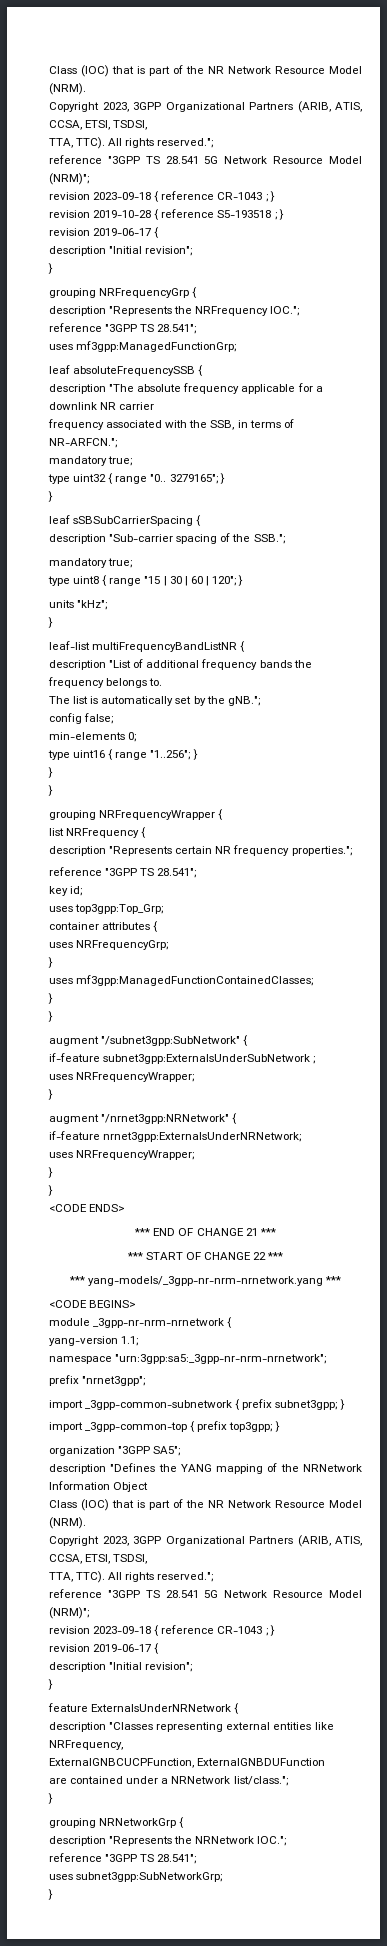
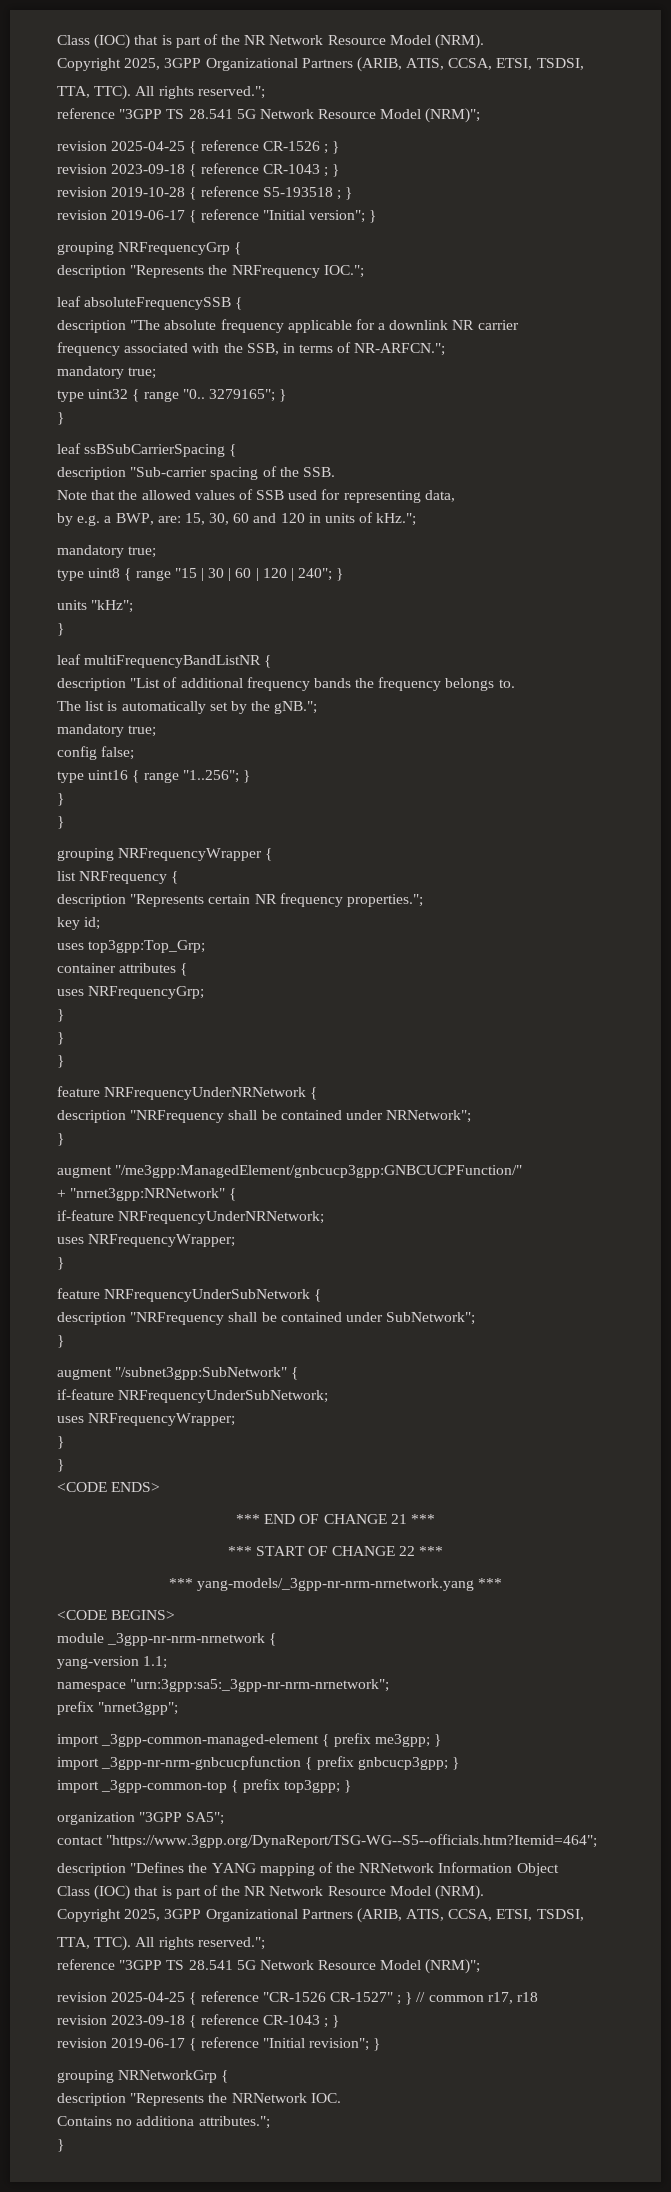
[102,102,129,112] 2023, -> [124,58,161,70] 2025,
(89, 179) none -> [57,140,340,154] // revision 2025-04-25 { reference CR-1526 ; }
[49,246,193,256] // description "Initial revision"; // -> [200,209,365,223] reference "Initial version";
[49,323,197,334] [49,341,237,352] // reference "3GPP TS 28.541"; // uses mf3gpp:ManagedFunctionGrp; -> (364, 271) none
[73,516,194,526] sSBSubCarrierSpacing -> [84,444,226,457] ssBSubCarrierSpacing
[253,534,285,544] SSB."; -> [302,467,335,477] [57,489,455,503] [57,512,417,526] SSB. // Note that the allowed values of SSB used for representing data, // by e.g. a BWP, are: 15, 30, 60 and 120 in units of kHz.";
[212,576,237,586] 120"; -> [262,568,333,581] 120 | 240";
[49,641,90,650] leaf-list -> [57,654,81,665] leaf
(260, 701) none -> [57,724,157,737] // mandatory true;
[49,732,137,742] // min-elements 0; -> (135, 753) none
[49,867,197,878] // reference "3GPP TS 28.541"; -> (423, 900) none
[49,975,314,986] [48,993,53,1004] uses mf3gpp:ManagedFunctionContainedClasses; // } -> [57,1032,64,1045] [57,1055,64,1068] [57,1086,318,1100] [57,1110,472,1123] [57,1133,64,1146] [57,1165,523,1178] [57,1188,237,1201] [57,1210,325,1224] [57,1234,236,1247] [57,1257,64,1270] [57,1288,322,1302] [57,1312,476,1325] } // } // feature NRFrequencyUnderNRNetwork { // description "NRFrequency shall be contained under NRNetwork"; // } // augment "/me3gpp:ManagedElement/gnbcucp3gpp:GNBCUCPFunction/" // + "nrnet3gpp:NRNetwork" { // if-feature NRFrequencyUnderNRNetwork; // uses NRFrequencyWrapper; // } // feature NRFrequencyUnderSubNetwork { // description "NRFrequency shall be contained under SubNetwork";
[103,1054,316,1064] [49,1072,195,1082] [48,1089,53,1100] [49,1113,238,1124] [49,1131,302,1142] subnet3gpp:ExternalsUnderSubNetwork ; // uses NRFrequencyWrapper; // } // augment "/nrnet3gpp:NRNetwork" { // if-feature nrnet3gpp:ExternalsUnderNRNetwork; -> [118,1390,329,1403] NRFrequencyUnderSubNetwork;
[85,1399,338,1410] _3gpp-common-subnetwork { prefix subnet3gpp; -> [101,1733,441,1747] [57,1756,448,1770] _3gpp-common-managed-element { prefix me3gpp; } // import _3gpp-nr-nrm-gnbcucpfunction { prefix gnbcucp3gpp;
(181, 1451) none -> [57,1834,598,1848] // contact "https://www.3gpp.org/DynaReport/TSG-WG--S5--officials.htm?Itemid=464";
[102,1536,129,1546] 2023, -> [124,1909,161,1921] 2025,
(89, 1613) none -> [57,1991,539,2005] // revision 2025-04-25 { reference "CR-1526 CR-1527" ; } // common r17, r18
[49,1662,193,1672] [48,1679,53,1690] [48,1703,240,1714] [49,1722,334,1732] [49,1740,123,1750] [49,1758,326,1768] [49,1776,288,1786] // description "Initial revision"; // } // feature ExternalsUnderNRNetwork { // description "Classes representing external entities like NRFrequency, // ExternalGNBCUCPFunction, ExternalGNBDUFunction // are contained under a NRNetwork list/class."; // -> [200,2037,369,2051] reference "Initial revision";
[257,1836,287,1846] [49,1853,197,1864] [49,1872,223,1882] IOC."; // reference "3GPP TS 28.541"; // uses subnet3gpp:SubNetworkGrp; -> [310,2093,341,2103] [57,2116,270,2129] IOC. // Contains no additiona attributes.";

